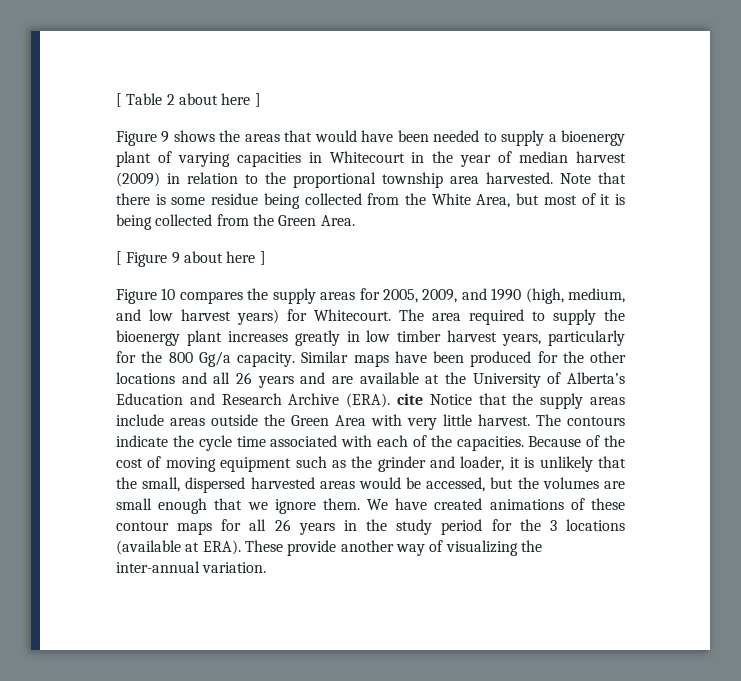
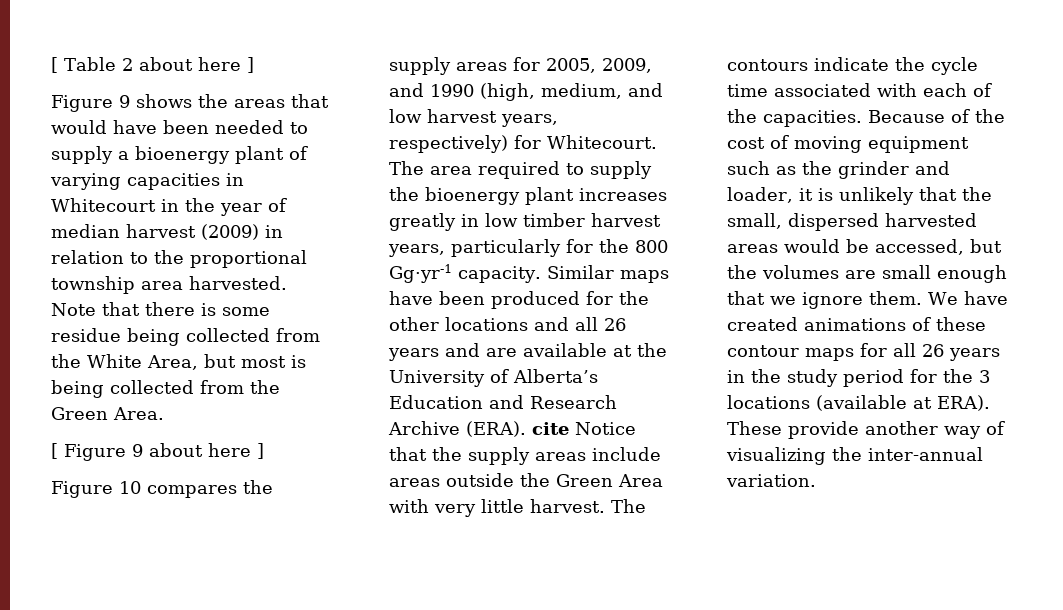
[581,193,611,205] of it -> (286, 362) none
[237,309,279,325] years) -> [501,114,558,127] [389,135,508,153] years, respectively)
[198,351,231,367] Gg/a -> [389,264,452,283] Gg·yr-1

